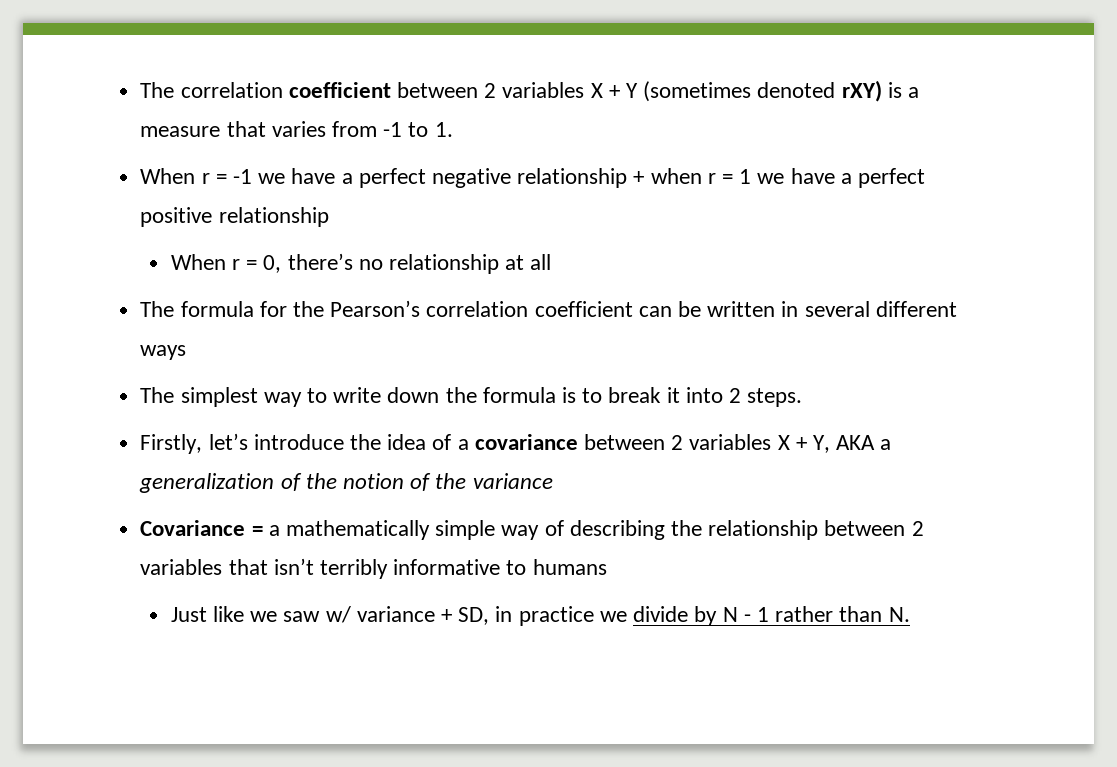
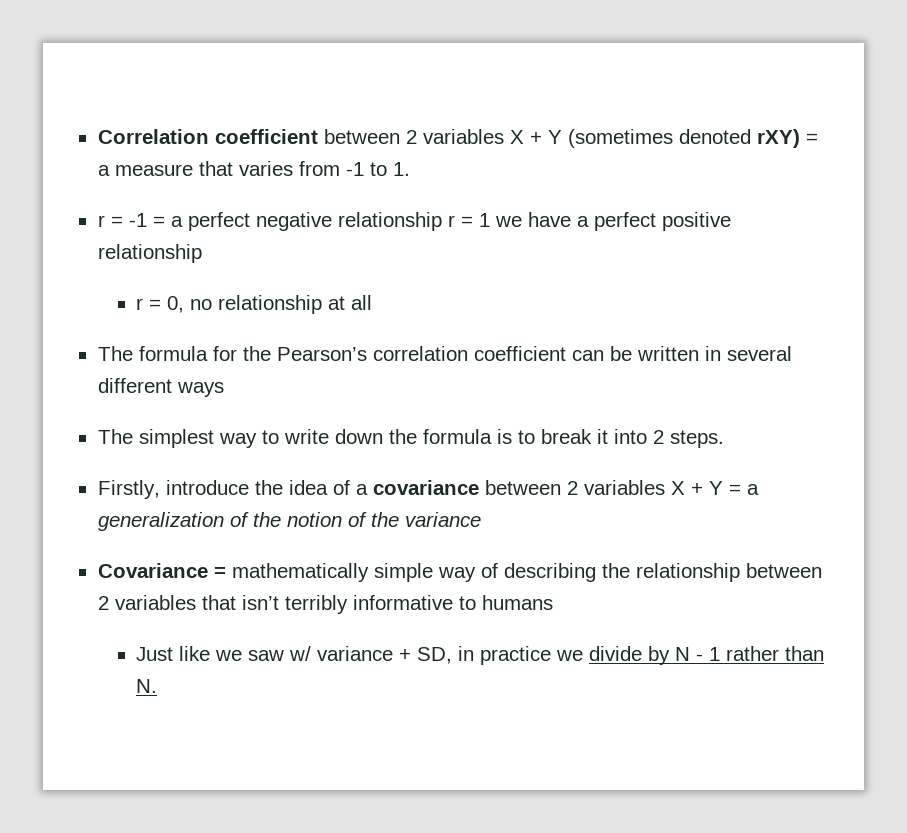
[140,82,283,98] The correlation -> [97,129,209,144] Correlation
[887,82,902,98] is -> [805,133,818,144] =
[140,168,196,184] When -> (410, 169) none
[258,168,336,184] we have -> [152,216,165,227] =
[633,168,702,184] + when -> (442, 221) none
[170,254,226,270] When -> (202, 253) none
[287,253,353,270] there’s -> (185, 304) none
[208,433,248,450] let’s -> (160, 489) none
[813,435,876,453] Y, AKA -> [708,481,741,495] Y =
[268,525,280,536] a -> (226, 572) none

